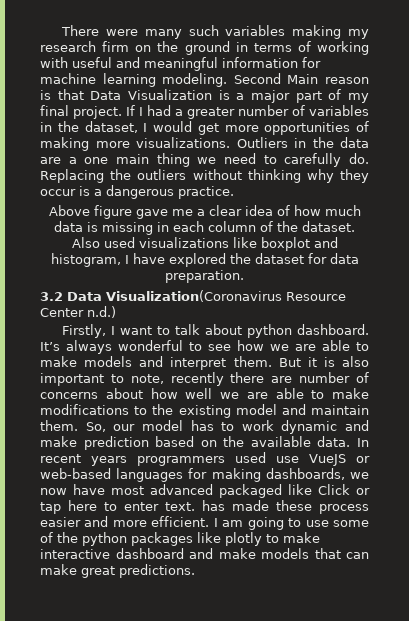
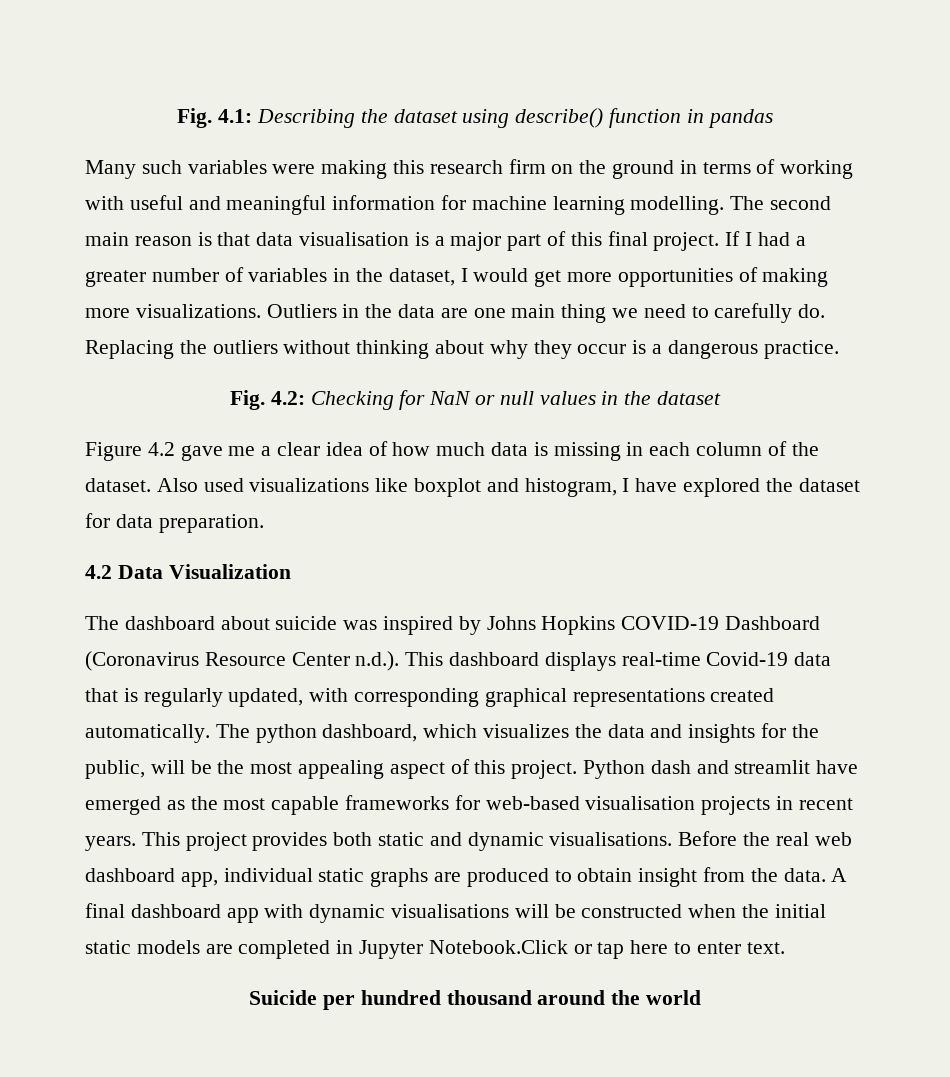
[61,25,369,39] There were many such variables making my -> [177,108,773,128] [85,160,425,179] Fig. 4.1: Describing the dataset using describe() function in pandas // Many such variables were making this
[162,73,319,87] modeling. Second Main -> [630,196,832,215] [85,232,129,246] modelling. The second main
[90,89,212,100] Data Visualization -> [256,232,410,246] data visualisation
[348,93,369,103] my -> [570,232,602,246] this
[68,157,77,164] a -> (468, 313) none
(301, 176) none -> [435,340,485,354] about
[48,205,132,219] Above figure -> [229,390,722,410] [85,442,175,461] Fig. 4.2: Checking for NaN or null values in the dataset // Figure 4.2
[40,290,346,302] [40,306,116,318] [62,324,369,338] [40,340,369,354] [40,356,369,370] [40,372,369,386] [40,388,369,399] [40,404,369,418] [40,420,369,434] [40,436,369,450] [40,452,370,466] [40,468,369,482] [40,484,350,498] 3.2 Data Visualization(Coronavirus Resource Center n.d.) // Firstly, I want to talk about python dashboard. It’s always wonderful to see how we are able to make models and interpret them. But it is also important to note, recently there are number of concerns about how well we are able to make modifications to the existing model and maintain them. So, our model has to work dynamic and make prediction based on the available data. In recent years programmers used use VueJS or web-based languages for making dashboards, we now have most advanced packaged like Click -> [85,564,291,579] [85,616,821,635] [85,651,832,671] [85,688,775,707] [85,723,819,743] [85,759,859,779] [85,795,853,815] [85,831,852,851] [85,867,848,887] [85,903,826,923] [85,940,568,959] 4.2 Data Visualization // The dashboard about suicide was inspired by Johns Hopkins COVID-19 Dashboard (Coronavirus Resource Center n.d.). This dashboard displays real-time Covid-19 data that is regularly updated, with corresponding graphical representations created automatically. The python dashboard, which visualizes the data and insights for the public, will be the most appealing aspect of this project. Python dash and streamlit have emerged as the most capable frameworks for web-based visualisation projects in recent years. This project provides both static and dynamic visualisations. Before the real web dashboard app, individual static graphs are produced to obtain insight from the data. A final dashboard app with dynamic visualisations will be constructed when the initial static models are completed in Jupyter Notebook.Click
[202,500,369,514] [40,516,370,530] [40,532,320,546] [40,548,369,559] [40,564,195,578] has made these process easier and more efficient. I am going to use some of the python packages like plotly to make interactive dashboard and make models that can make great predictions. -> [249,990,701,1010] // Suicide per hundred thousand around the world

